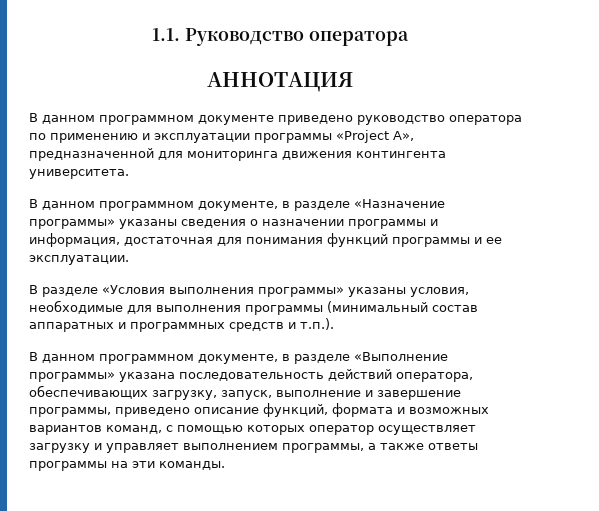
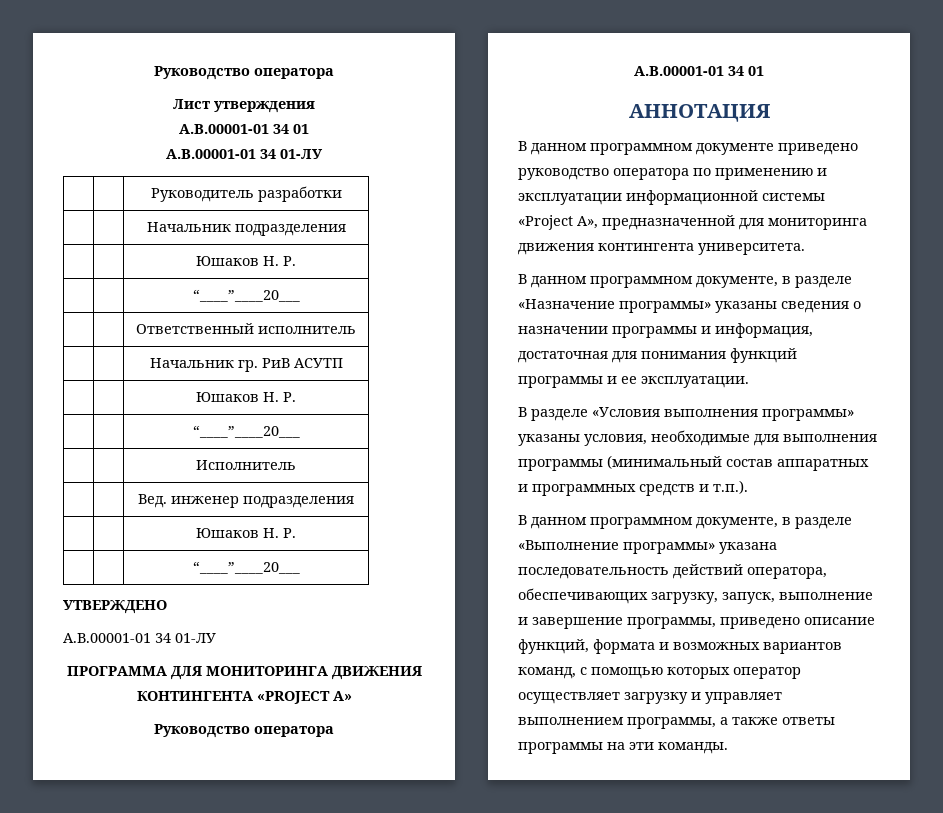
[152,28,409,46] 1.1. Руководство оператора -> [154,66,334,80] [173,99,315,113] [179,124,309,134] [166,149,323,159] [150,186,342,202] [146,222,346,236] [196,256,296,266] [192,289,300,302] [136,323,356,334] [149,358,343,372] [196,392,296,402] [192,425,300,438] [196,460,296,470] [138,494,354,508] [196,528,296,538] [192,561,300,574] [63,600,167,614] [63,633,216,643] [66,666,422,680] [136,691,352,704] [154,724,334,738] [634,66,764,76] Руководство оператора // Лист утверждения // А.В.00001-01 34 01 // А.В.00001-01 34 01-ЛУ // | | Руководитель разработки // | | Начальник подразделения // | | Юшаков Н. Р. // | | “____”____20___ // | | Ответственный исполнитель // | | Начальник гр. РиВ АСУТП // | | Юшаков Н. Р. // | | “____”____20___ // | | Исполнитель // | | Вед. инженер подразделения // | | Юшаков Н. Р. // | | “____”____20___ // УТВЕРЖДЕНО // А.В.00001-01 34 01-ЛУ // ПРОГРАММА ДЛЯ МОНИТОРИНГА ДВИЖЕНИЯ КОНТИНГЕНТА «PROJECT A» // Руководство оператора // А.В.00001-01 34 01
[254,133,332,143] программы -> [626,190,825,205] информационной системы

